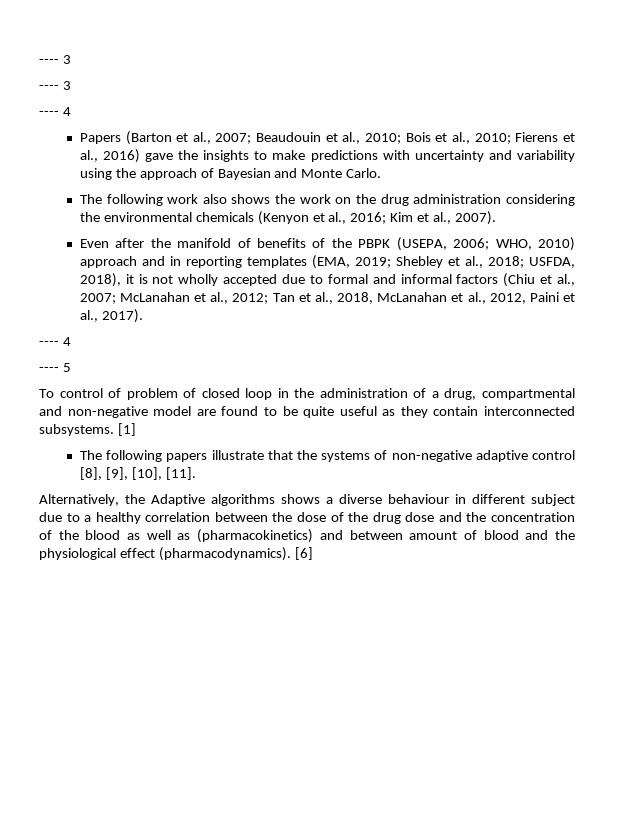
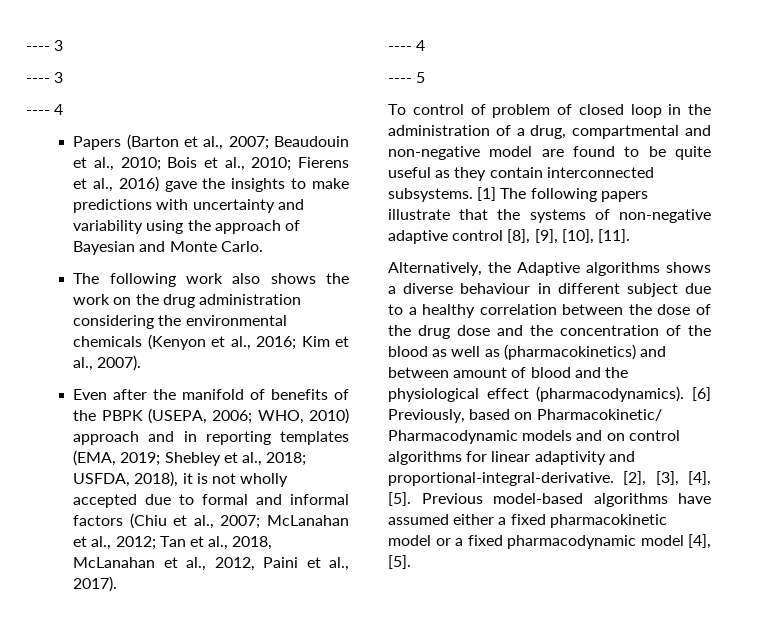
(136, 429) // -> (497, 194) none
(313, 553) none -> [388,409,662,423] [388,430,680,444] [388,451,635,465] [388,471,711,486] [388,492,711,507] [388,514,667,528] [388,534,711,549] [388,555,411,569] Previously, based on Pharmacokinetic/ Pharmacodynamic models and on control algorithms for linear adaptivity and proportional-integral-derivative. [2], [3], [4], [5]. Previous model-based algorithms have assumed either a fixed pharmacokinetic model or a fixed pharmacodynamic model [4], [5].

